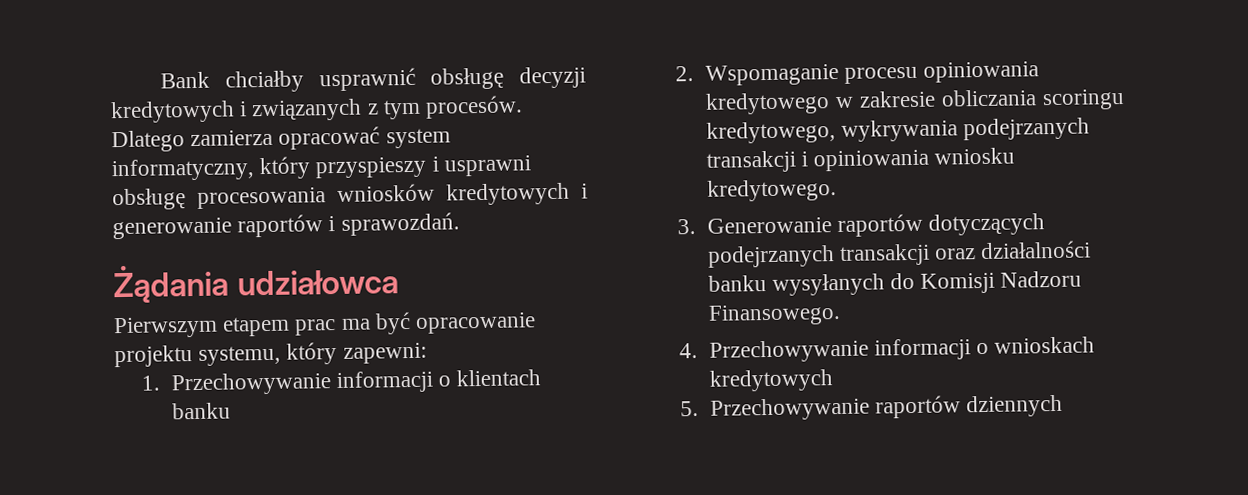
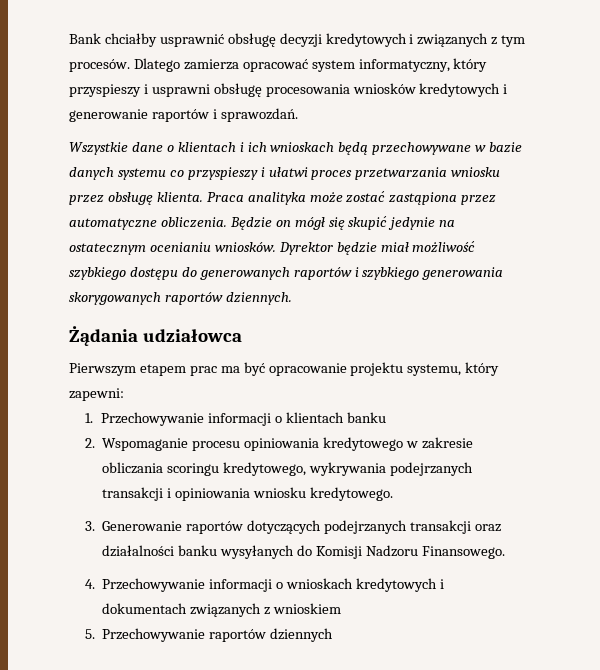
(460, 224) none -> [69,142,523,155] [69,167,501,180] [69,191,497,205] [69,216,456,230] [69,241,476,255] [69,267,504,280] [69,292,292,305] // Wszystkie dane o klientach i ich wnioskach będą przechowywane w bazie danych systemu co przyspieszy i ułatwi proces przetwarzania wniosku przez obsługę klienta. Praca analityka może zostać zastąpiona przez automatyczne obliczenia. Będzie on mógł się skupić jedynie na ostatecznym ocenianiu wniosków. Dyrektor będzie miał możliwość szybkiego dostępu do generowanych raportów i szybkiego generowania skorygowanych raportów dziennych.
(834, 380) none -> [439,579,444,589] [102,603,341,617] i dokumentach związanych z wnioskiem

